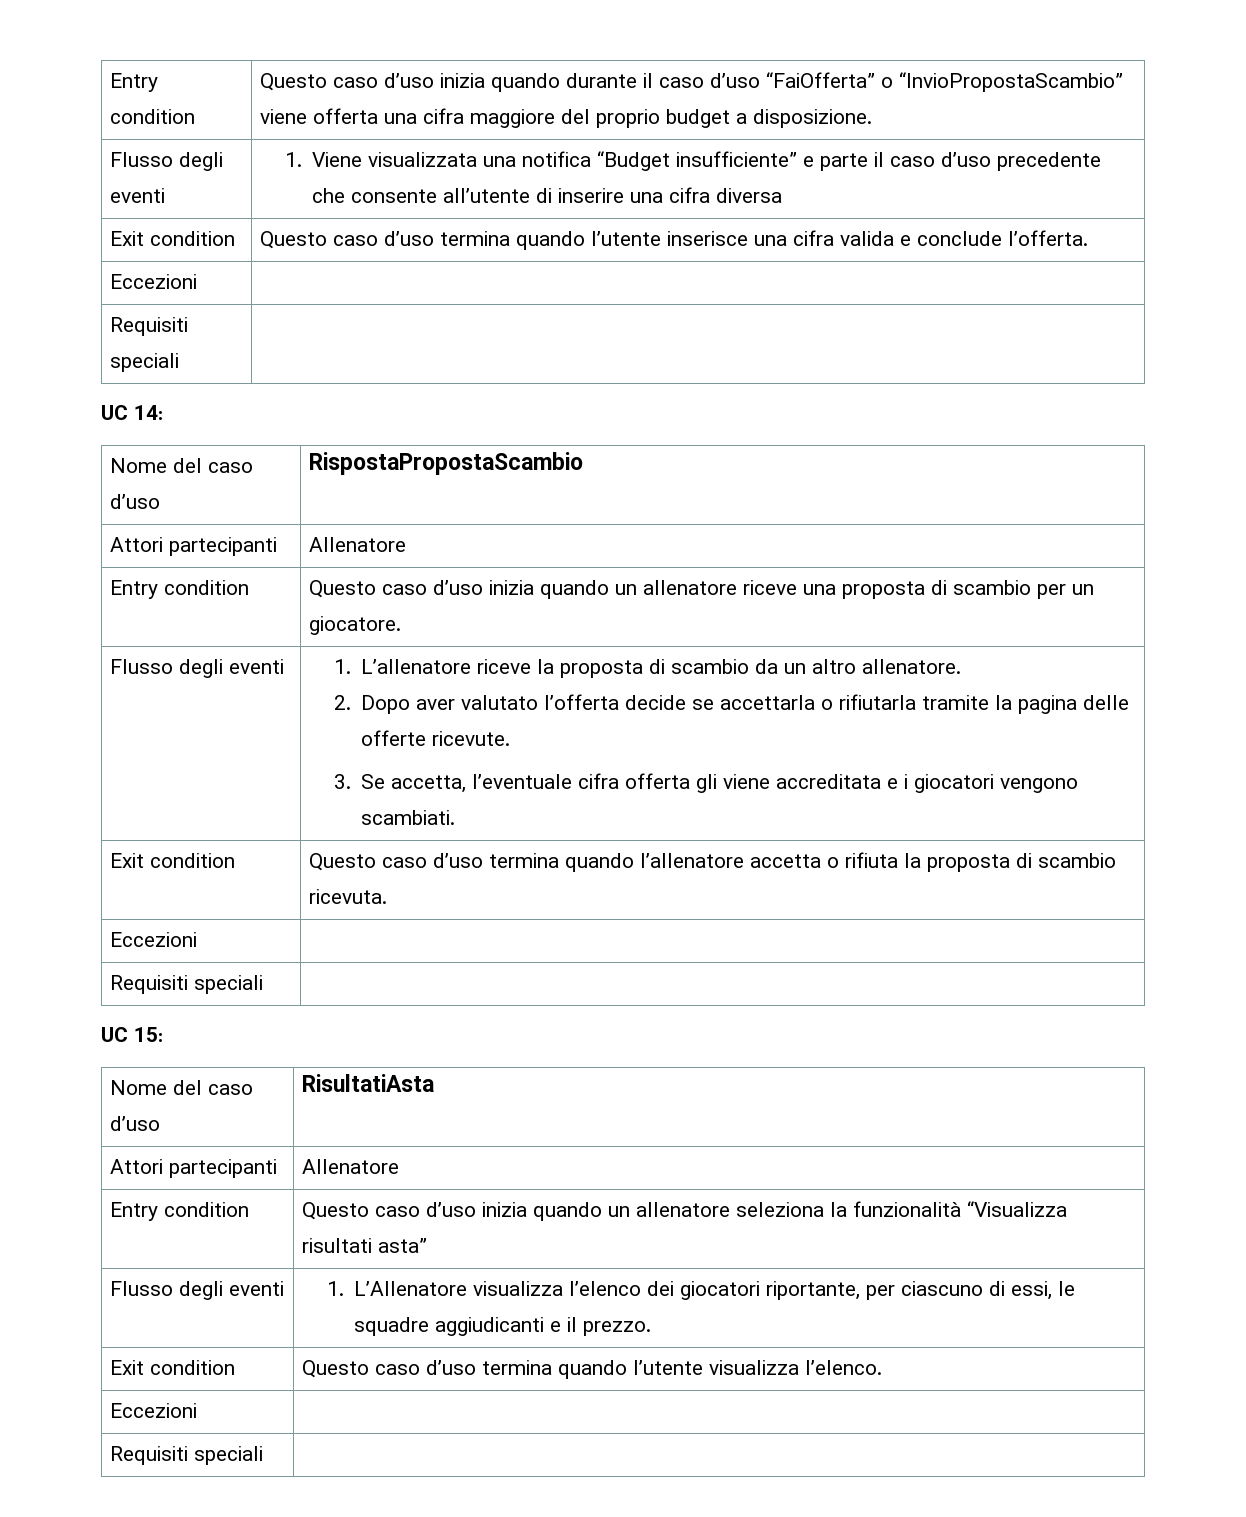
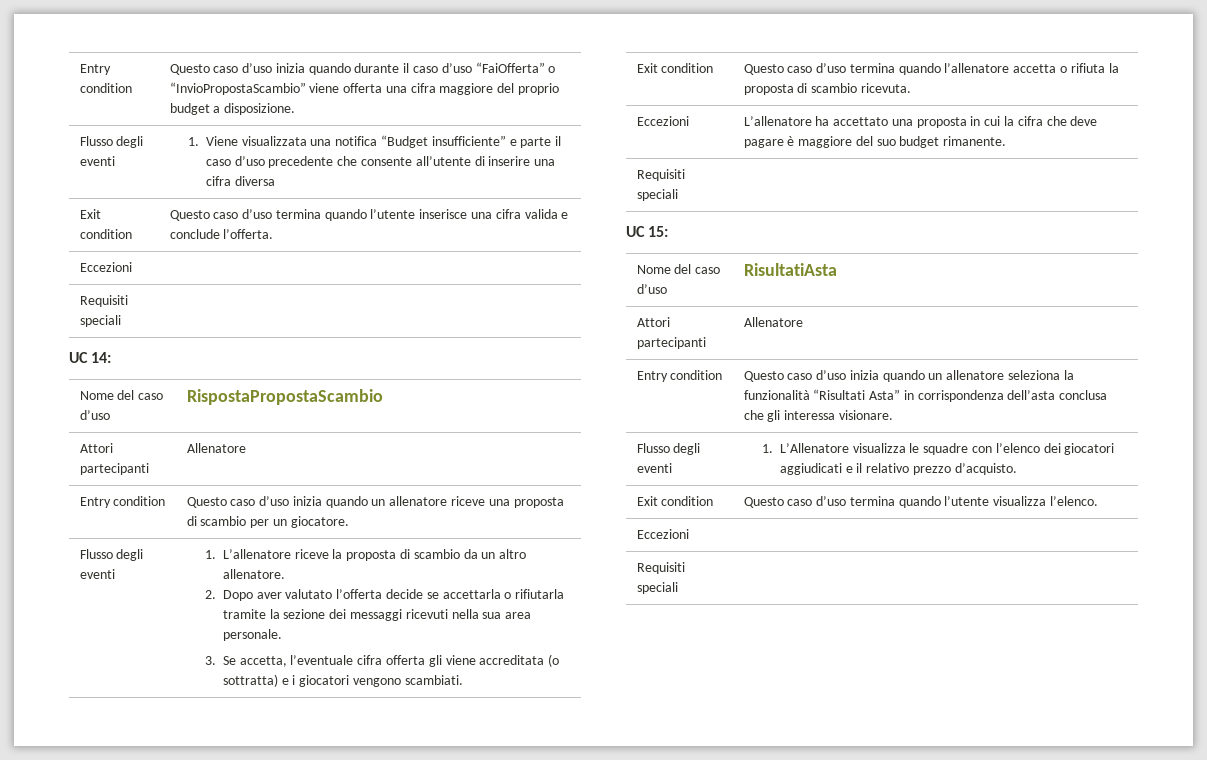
[1018,695,1130,714] [361,730,511,746] pagina delle offerte ricevute. -> [283,609,532,621] [222,629,282,641] sezione dei messaggi ricevuti nella sua area personale.
(882, 781) none -> [548,654,560,667] [222,674,278,687] (o sottratta)
(198, 939) none -> [743,116,1098,128] [743,136,1007,148] L’allenatore ha accettato una proposta in cui la cifra che deve pagare è maggiore del suo budget rimanente.
[967,1201,1068,1217] [302,1238,428,1253] “Visualizza risultati asta” -> [813,389,1108,402] [743,410,893,422] “Risultati Asta” in corrispondenza dell’asta conclusa che gli interessa visionare.
[569,1281,1076,1300] [354,1317,652,1336] l’elenco dei giocatori riportante, per ciascuno di essi, le squadre aggiudicanti e il prezzo. -> [909,443,1115,455] [779,463,1017,475] le squadre con l’elenco dei giocatori aggiudicati e il relativo prezzo d’acquisto.

